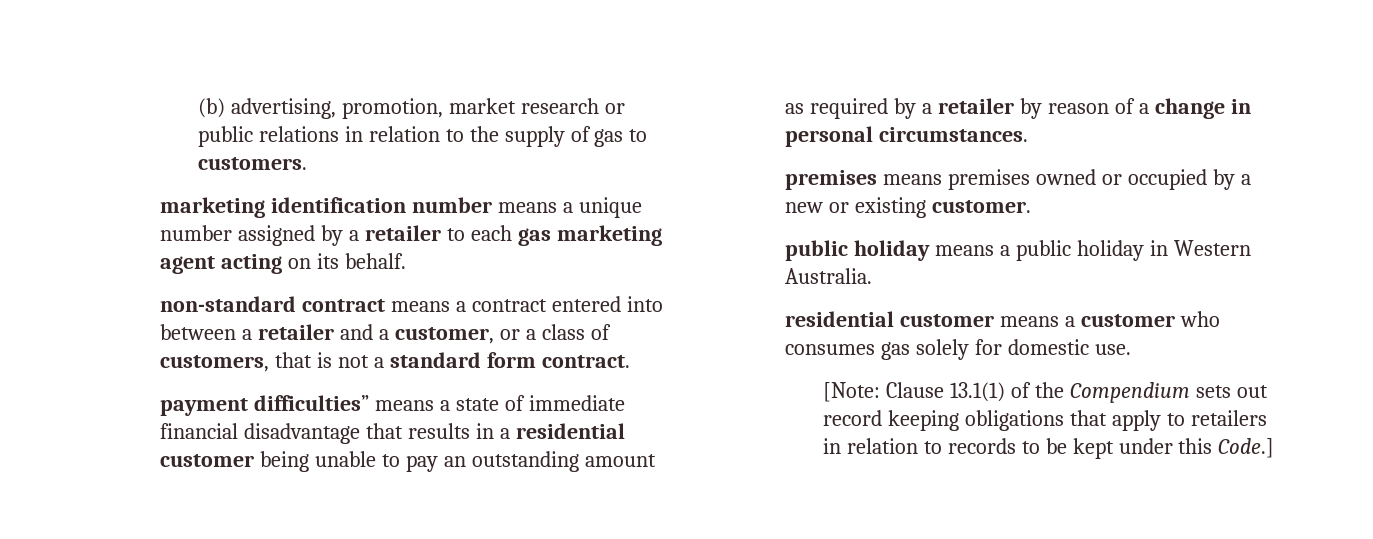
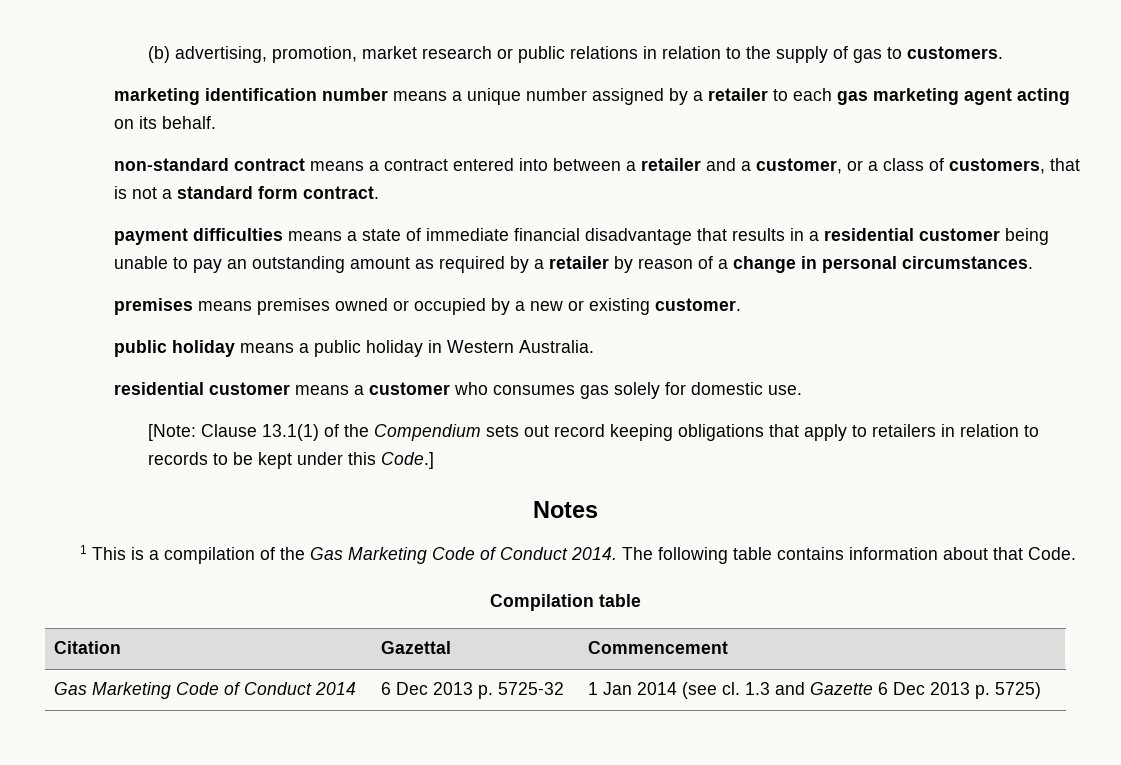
[254,395,370,411] difficulties” -> [192,228,283,241] difficulties
(1275, 448) none -> [533,501,598,518] [79,545,1076,564] [490,594,641,611] [54,641,122,654] [381,641,452,654] [588,641,729,654] [54,682,357,699] [381,682,565,699] [588,682,1042,699] // Notes // 1 This is a compilation of the Gas Marketing Code of Conduct 2014. The following table contains information about that Code. // Compilation table // Citation | Gazettal | Commencement // Gas Marketing Code of Conduct 2014 | 6 Dec 2013 p. 5725-32 | 1 Jan 2014 (see cl. 1.3 and Gazette 6 Dec 2013 p. 5725)

